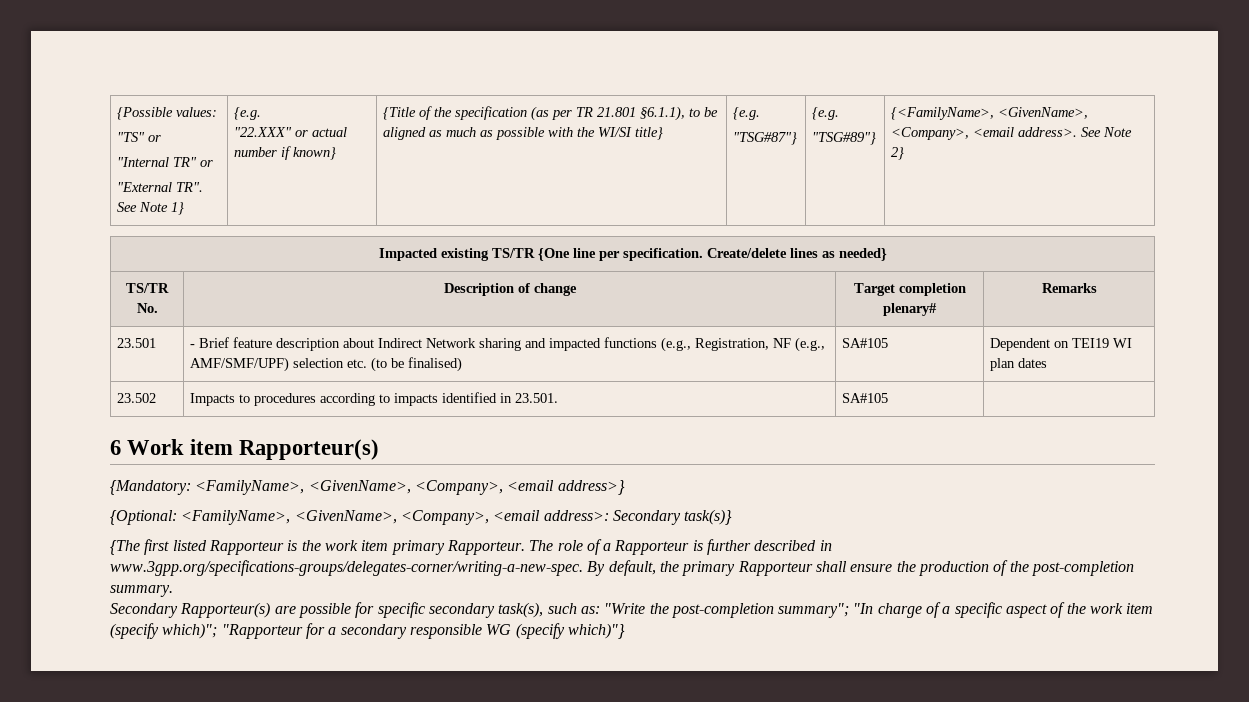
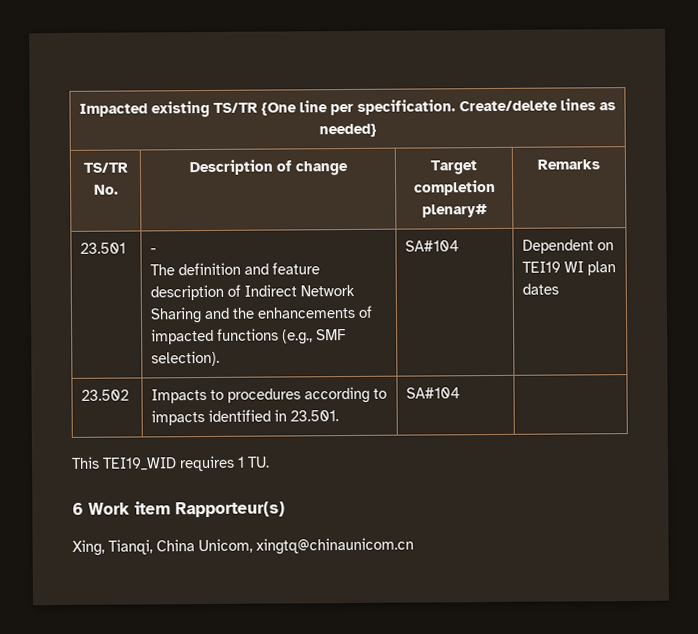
[117,107,218,120] [117,132,162,142] [117,157,214,167] [117,182,204,192] [117,202,185,215] [234,107,262,120] [234,127,348,137] [234,146,337,160] [383,106,719,121] [383,127,664,140] [733,107,761,120] [733,132,798,145] [812,107,840,120] [812,132,877,145] [891,107,1089,120] [891,127,1133,140] [891,147,905,160] {Possible values: // "TS" or // "Internal TR" or // "External TR". See Note 1} | {e.g. // "22.XXX" or actual number if known} | {Title of the specification (as per TR 21.801 §6.1.1), to be aligned as much as possible with the WI/SI title} | {e.g. // "TSG#87"} | {e.g. // "TSG#89"} | {<FamilyName>, <GivenName>, <Company>, <email address>. See Note 2} // -> (79, 110) none
[199,337,230,348] Brief -> [149,262,269,276] // The definition and
[343,338,375,348] about -> [226,284,241,297] of
[479,337,826,352] [190,357,463,372] [842,338,889,348] sharing and impacted functions (e.g., Registration, NF (e.g., AMF/SMF/UPF) selection etc. (to be finalised) | SA#105 -> [149,305,373,324] [150,328,346,345] [150,350,220,367] [404,240,459,252] Sharing and the enhancements of impacted functions (e.g., SMF selection). | SA#104
[842,393,889,403] [110,439,380,460] [110,480,625,495] [110,509,733,525] [110,539,832,555] [110,560,1134,576] [110,585,173,597] [110,602,1154,618] [110,623,625,639] SA#105 | // 6 Work item Rapporteur(s) // {Mandatory: <FamilyName>, <GivenName>, <Company>, <email address>} // {Optional: <FamilyName>, <GivenName>, <Company>, <email address>: Secondary task(s)} // {The first listed Rapporteur is the work item primary Rapporteur. The role of a Rapporteur is further described in www.3gpp.org/specifications-groups/delegates-corner/writing-a-new-spec. By default, the primary Rapporteur shall ensure the production of the post-completion summary. // Secondary Rapporteur(s) are possible for specific secondary task(s), such as: "Write the post-completion summary"; "In charge of a specific aspect of the work item (specify which)"; "Rapporteur for a secondary responsible WG (specify which)"} -> [405,387,460,399] [71,455,270,472] [72,501,285,518] [72,537,414,556] SA#104 | // This TEI19_WID requires 1 TU. // 6 Work item Rapporteur(s) // Xing, Tianqi, China Unicom, xingtq@chinaunicom.cn

